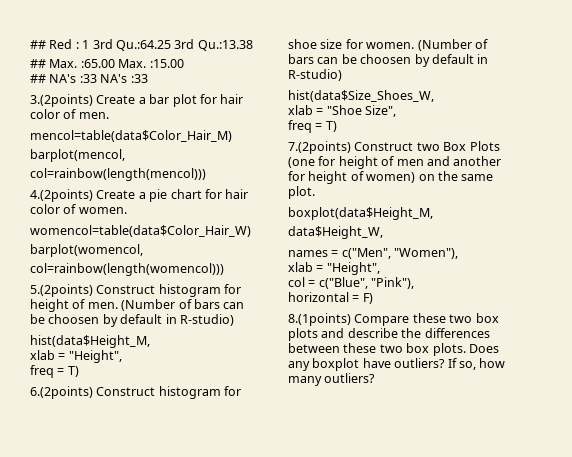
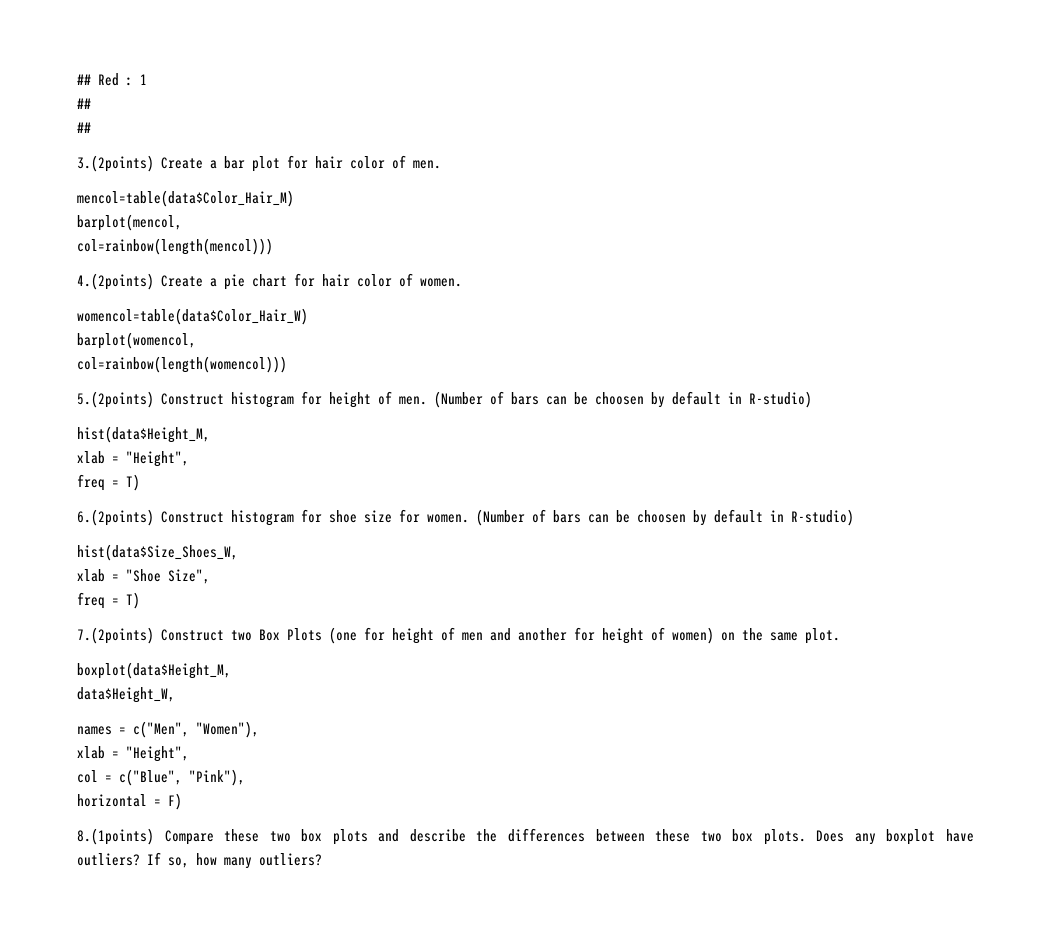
[92,39,253,51] [30,59,184,68] [30,74,148,83] 3rd Qu.:64.25 3rd Qu.:13.38 // ## Max. :65.00 Max. :15.00 // ## NA's :33 NA's :33 -> [77,98,91,109] [77,122,91,133] // ## // ##

